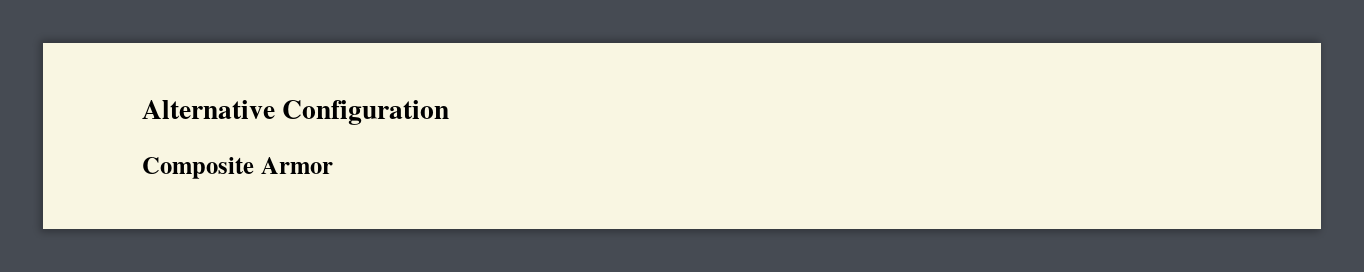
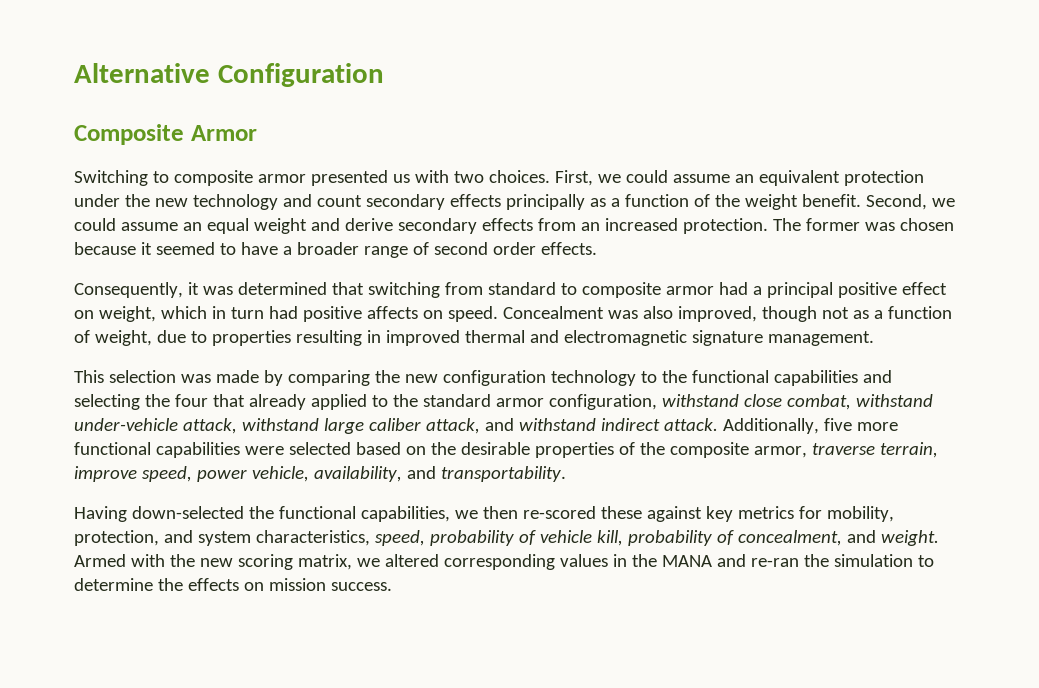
(333, 165) none -> [74,170,924,186] [74,194,955,210] [74,218,954,234] [74,242,597,258] [74,282,947,298] [74,306,952,322] [74,330,874,346] [74,370,892,386] [74,394,933,410] [74,418,898,434] [74,442,938,458] [74,466,566,482] [74,506,894,522] [74,530,939,546] [74,554,934,570] [74,578,392,591] // Switching to composite armor presented us with two choices. First, we could assume an equivalent protection under the new technology and count secondary effects principally as a function of the weight benefit. Second, we could assume an equal weight and derive secondary effects from an increased protection. The former was chosen because it seemed to have a broader range of second order effects. // Consequently, it was determined that switching from standard to composite armor had a principal positive effect on weight, which in turn had positive affects on speed. Concealment was also improved, though not as a function of weight, due to properties resulting in improved thermal and electromagnetic signature management. // This selection was made by comparing the new configuration technology to the functional capabilities and selecting the four that already applied to the standard armor configuration, withstand close combat, withstand under-vehicle attack, withstand large caliber attack, and withstand indirect attack. Additionally, five more functional capabilities were selected based on the desirable properties of the composite armor, traverse terrain, improve speed, power vehicle, availability, and transportability. // Having down-selected the functional capabilities, we then re-scored these against key metrics for mobility, protection, and system characteristics, speed, probability of vehicle kill, probability of concealment, and weight. Armed with the new scoring matrix, we altered corresponding values in the MANA and re-ran the simulation to determine the effects on mission success.

